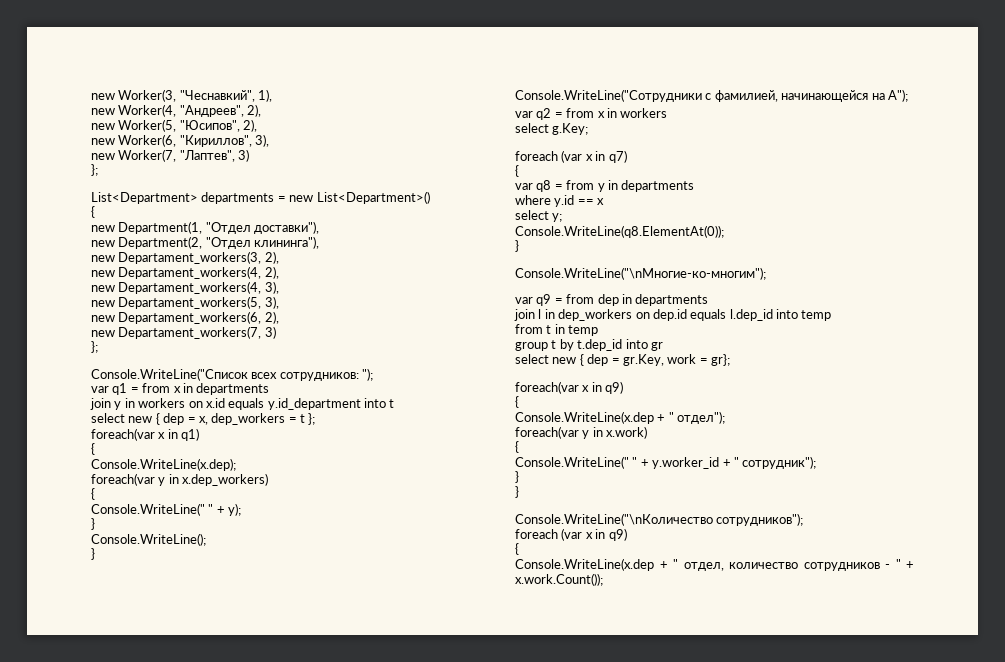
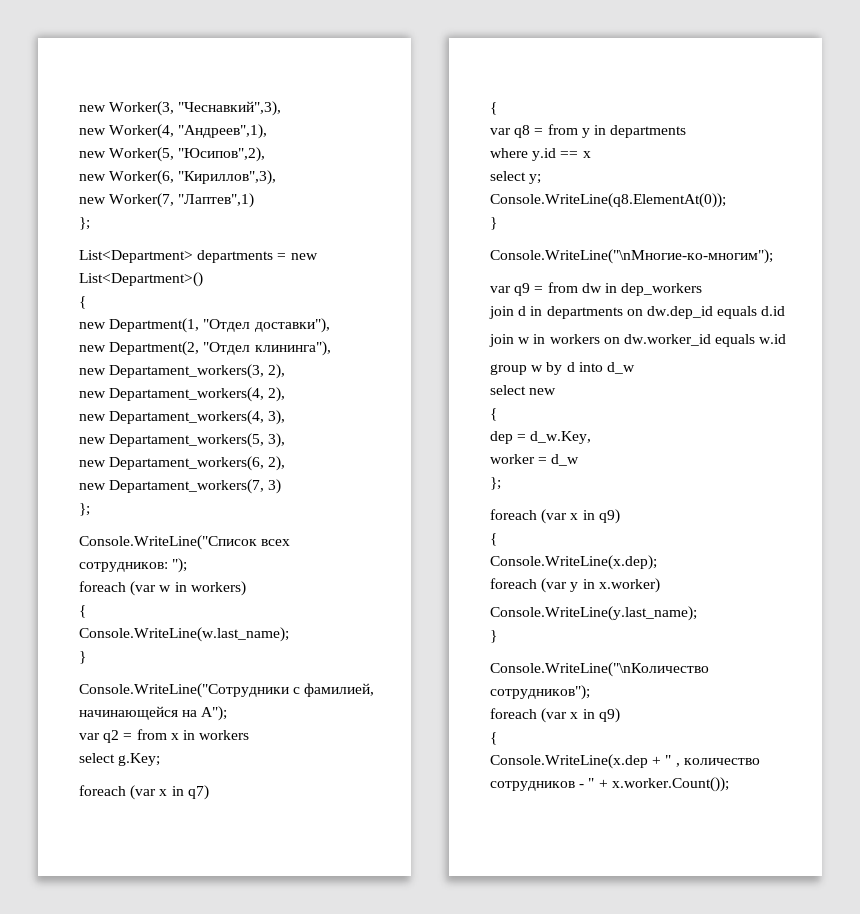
[179,89,273,102] "Чеснавкий", 1), -> [178,101,282,116] "Чеснавкий",3),
[179,104,262,117] "Андреев", 2), -> [178,124,268,139] "Андреев",1),
[179,119,258,132] "Юсипов", 2), -> [178,147,266,162] "Юсипов",2),
[179,134,270,147] "Кириллов", 3), -> [178,170,277,185] "Кириллов",3),
[179,149,250,162] "Лаптев", 3) -> [178,193,255,208] "Лаптев",1)
[91,383,270,395] [90,398,395,410] [91,413,316,425] [91,428,200,441] [91,443,95,455] [91,458,236,471] [91,473,269,486] [91,488,95,500] [91,503,242,516] [91,518,95,530] [91,533,206,546] var q1 = from x in departments // join y in workers on x.id equals y.id_department into t // select new { dep = x, dep_workers = t }; // foreach(var x in q1) // { // Console.WriteLine(x.dep); // foreach(var y in x.dep_workers) // { // Console.WriteLine(" " + y); // } // Console.WriteLine(); -> [79,581,246,596] [79,605,86,618] [79,627,289,642] foreach (var w in workers) // { // Console.WriteLine(w.last_name);
[597,294,709,306] [514,309,832,321] [515,324,599,336] [515,339,663,351] [515,354,730,366] [515,381,624,394] [515,396,519,408] [515,411,726,424] [515,426,648,439] [515,441,519,453] [515,456,817,469] [515,471,519,483] dep in departments // join l in dep_workers on dep.id equals l.dep_id into temp // from t in temp // group t by t.dep_id into gr // select new { dep = gr.Key, work = gr}; // foreach(var x in q9) // { // Console.WriteLine(x.dep + " отдел"); // foreach(var y in x.work) // { // Console.WriteLine(" " + y.worker_id + " сотрудник"); // } -> [581,283,703,296] [489,306,786,319] [489,334,787,347] [490,362,635,375] [490,385,557,395] [490,408,497,421] [490,431,592,444] [490,454,580,466] [490,477,501,490] [490,509,620,524] [490,533,497,546] [490,555,657,570] [490,578,660,593] [490,606,697,621] dw in dep_workers // join d in departments on dw.dep_id equals d.id // join w in workers on dw.worker_id equals w.id // group w by d into d_w // select new // { // dep = d_w.Key, // worker = d_w // }; // foreach (var x in q9) // { // Console.WriteLine(x.dep); // foreach (var y in x.worker) // Console.WriteLine(y.last_name);
[683,562,724,571] отдел, -> [675,763,680,767] ,
[515,573,603,586] x.work.Count()); -> [611,777,729,792] x.worker.Count());

